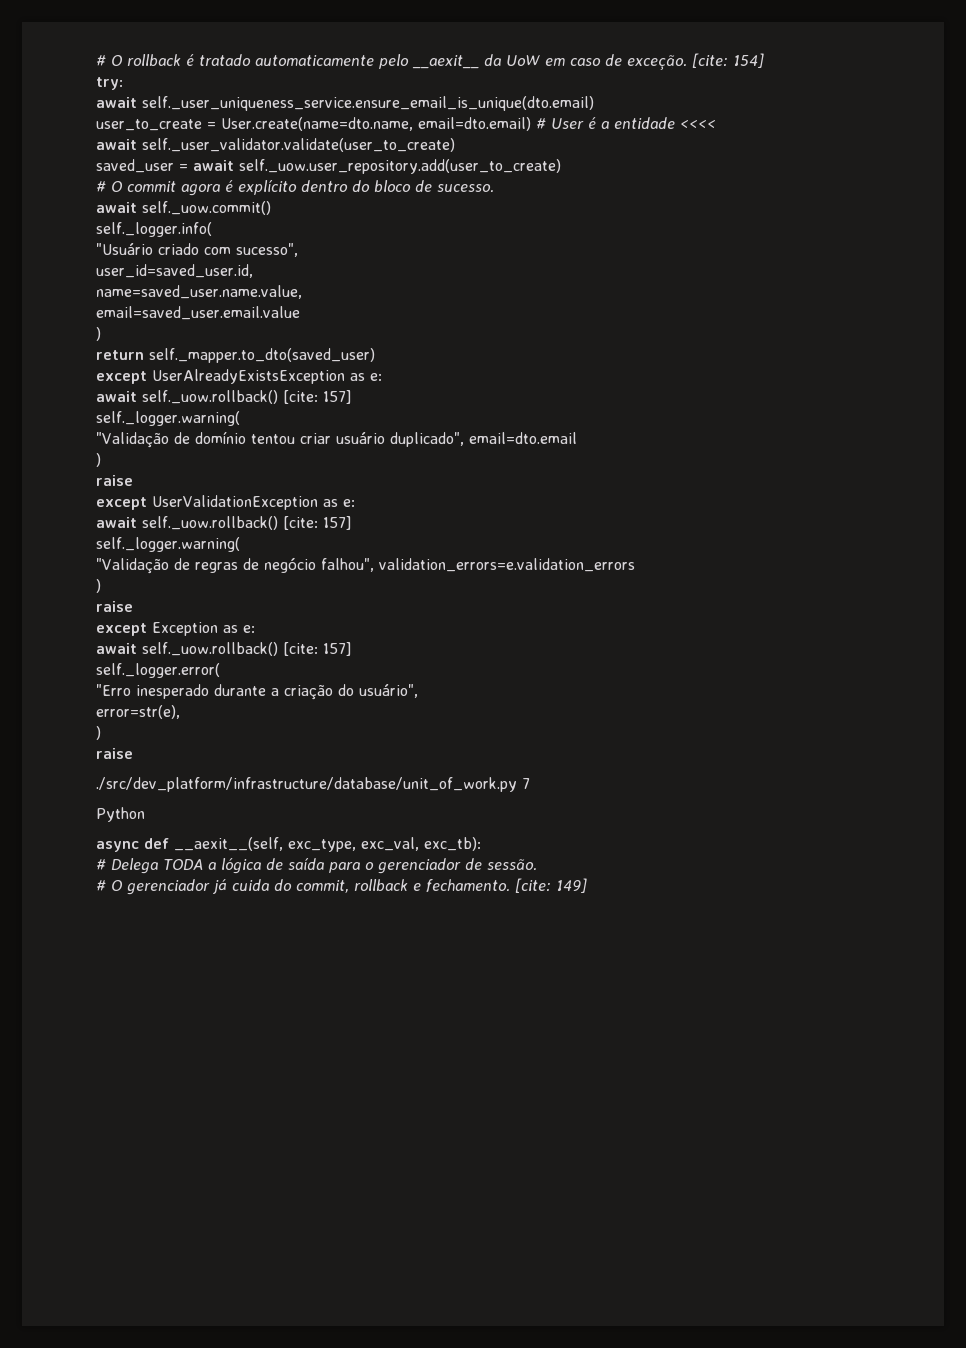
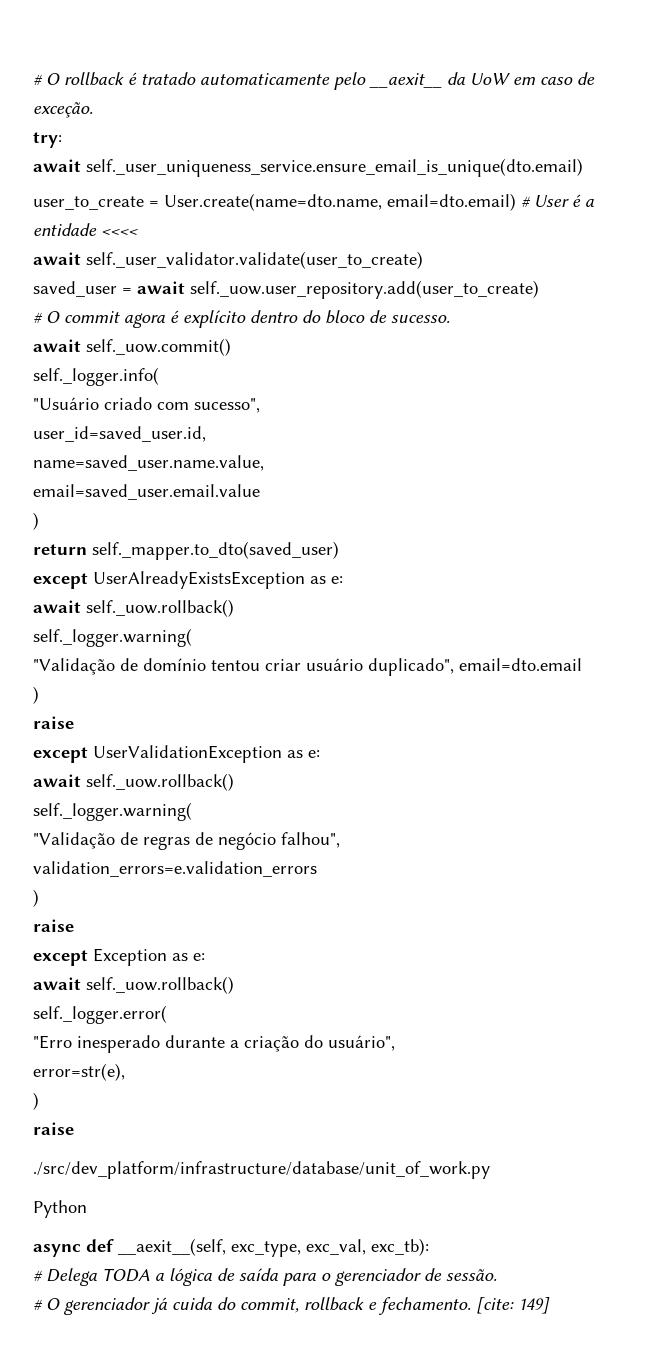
[692,53,764,68] [cite: 154] -> (93, 110) none
[283,390,352,404] [cite: 157] -> (234, 608) none
[283,516,352,530] [cite: 157] -> (234, 782) none
[283,642,352,656] [cite: 157] -> (234, 985) none
[522,778,530,789] 7 -> (490, 1170) none

